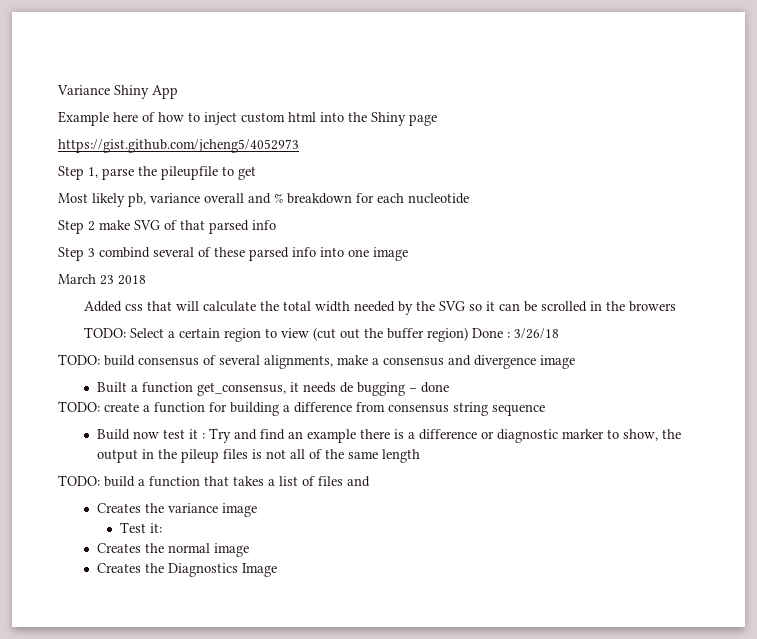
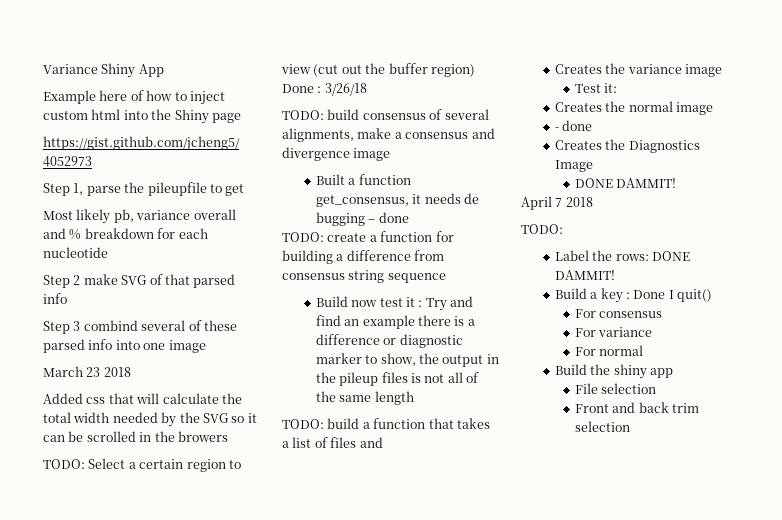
(249, 550) none -> [554,120,593,131] // - done
(277, 570) none -> [574,178,677,188] [521,196,593,210] [521,224,563,234] [554,250,690,261] [554,270,615,280] [554,288,713,303] [574,309,663,318] [574,327,653,337] [574,345,644,356] [554,364,673,379] [574,383,657,394] [574,402,700,413] [574,421,630,432] // DONE DAMMIT! // April 7 2018 // TODO: // Label the rows: DONE DAMMIT! // Build a key : Done I quit() // For consensus // For variance // For normal // Build the shiny app // File selection // Front and back trim selection

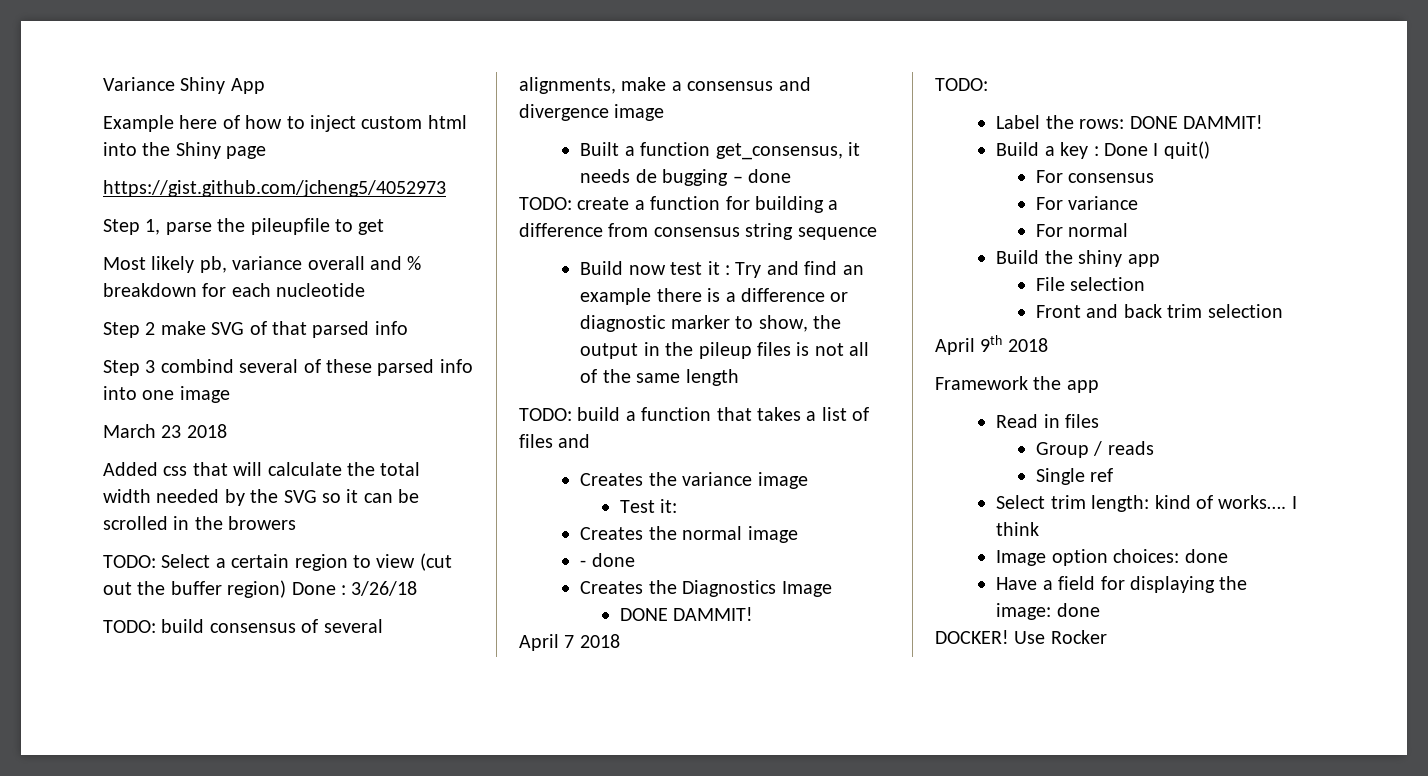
(630, 426) none -> [935,335,1048,355] [935,376,1099,393] [996,414,1100,428] [1035,441,1154,458] [1035,468,1114,485] [996,495,1297,512] [996,522,1040,536] [996,549,1228,566] [996,576,1248,593] [996,603,1100,620] [935,630,1107,644] // April 9th 2018 // Framework the app // Read in files // Group / reads // Single ref // Select trim length: kind of works…. I think // Image option choices: done // Have a field for displaying the image: done // DOCKER! Use Rocker

